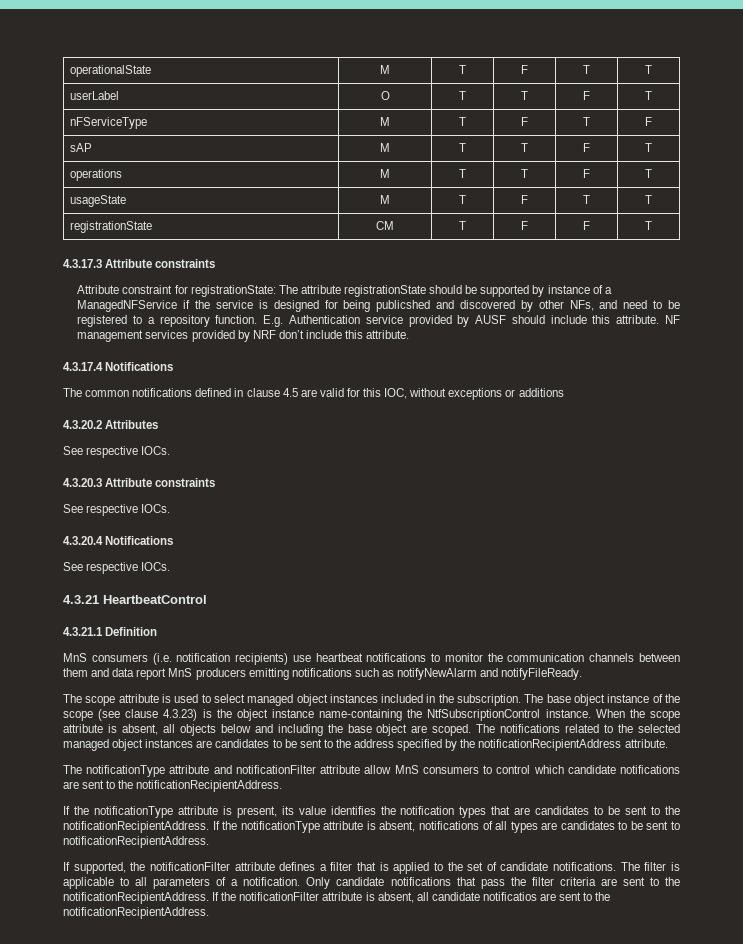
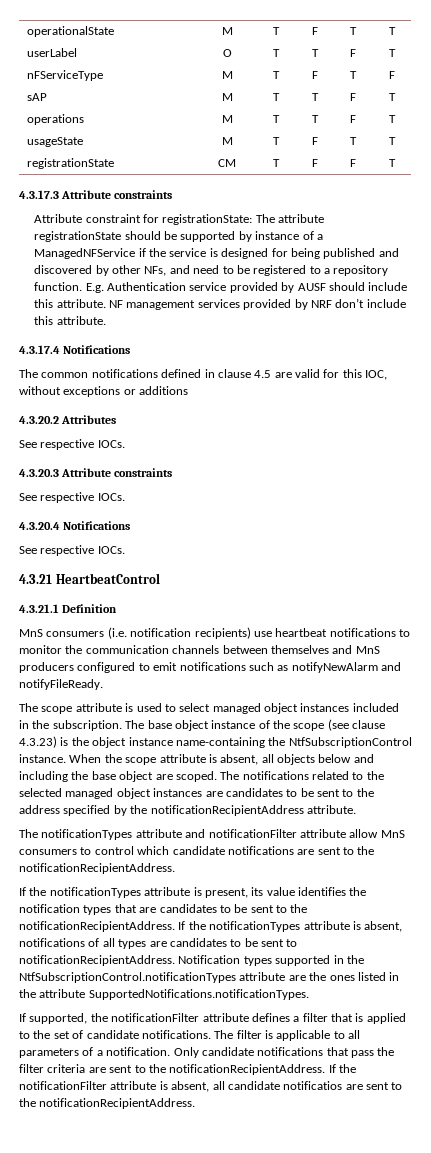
[376,300,431,312] publicshed -> [323,248,376,259] published
[63,668,289,680] them and data report MnS producers emitting -> [270,645,380,654] [19,662,178,673] themselves and MnS producers configured to emit
[86,765,166,777] notificationType -> [41,829,133,840] notificationTypes
[93,806,173,818] notificationType -> [49,887,141,898] notificationTypes
[240,821,320,833] notificationType -> [209,921,301,932] notificationTypes
(209, 842) none -> [178,955,364,966] [19,972,400,983] [19,989,309,1000] Notification types supported in the NtfSubscriptionControl.notificationTypes attribute are the ones listed in the attribute SupportedNotifications.notificationTypes.

